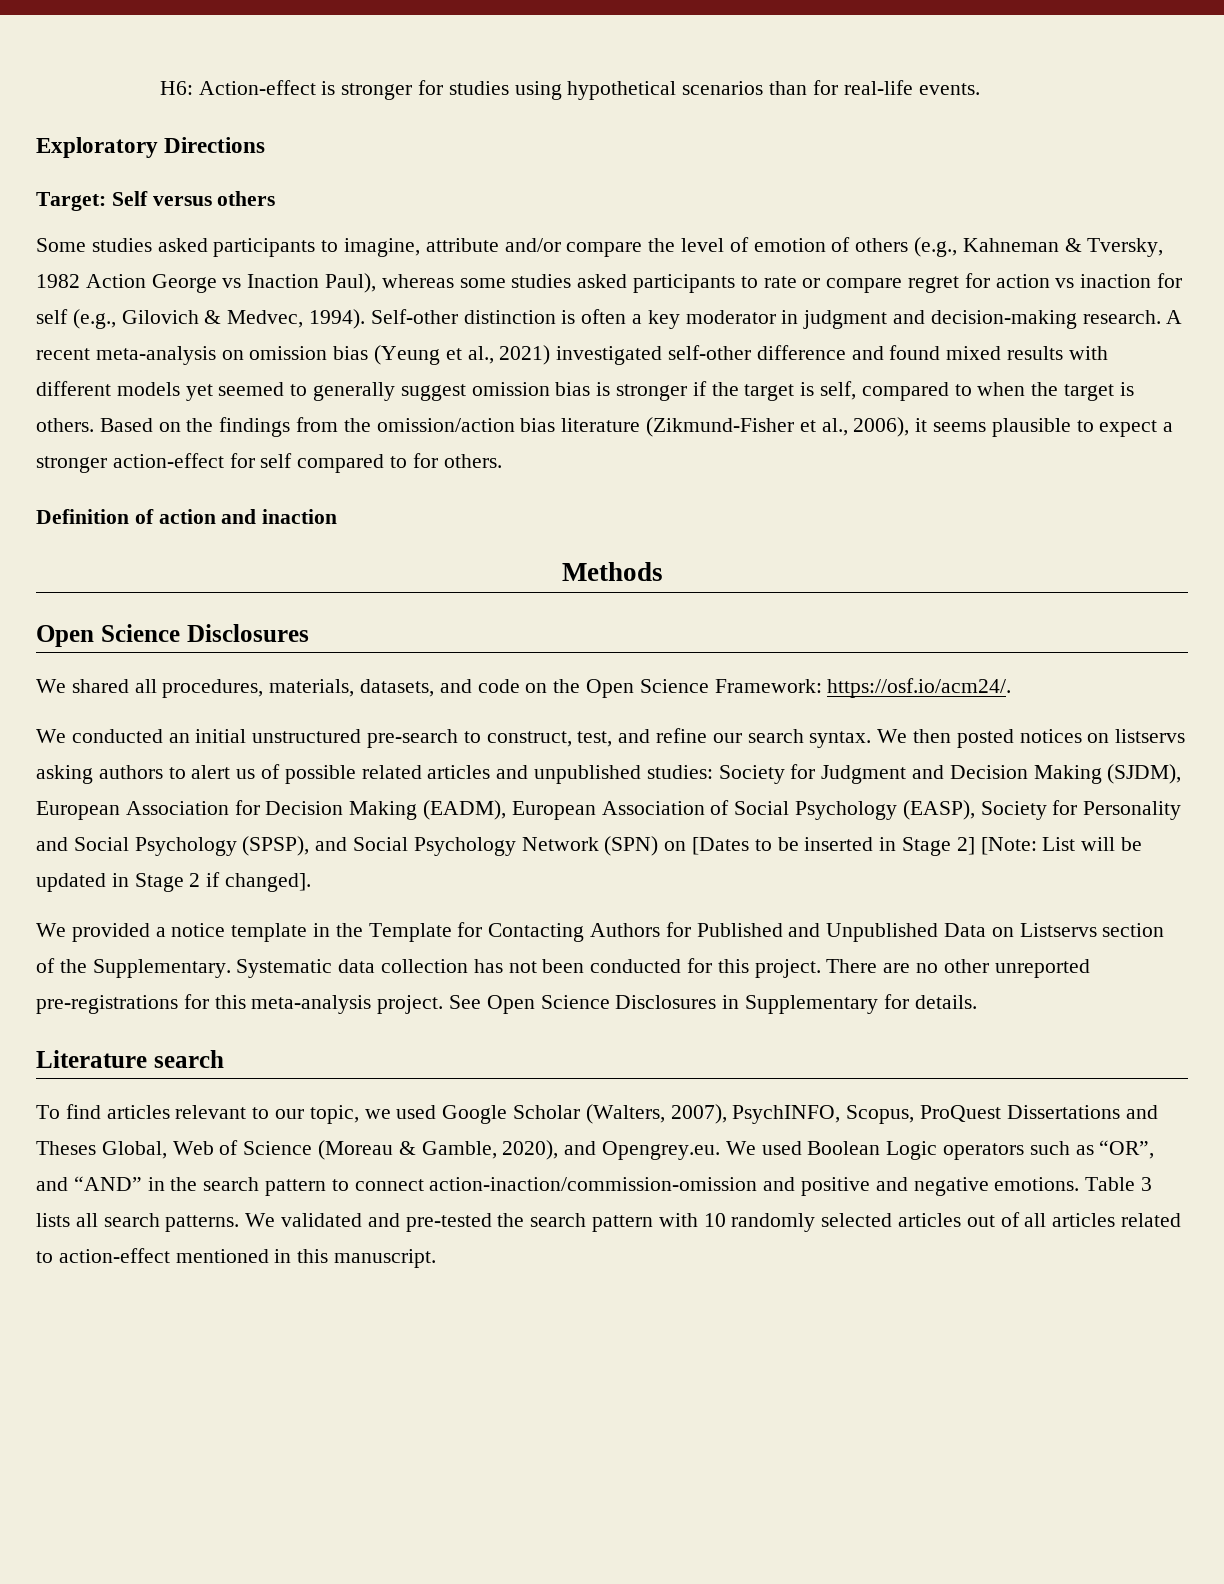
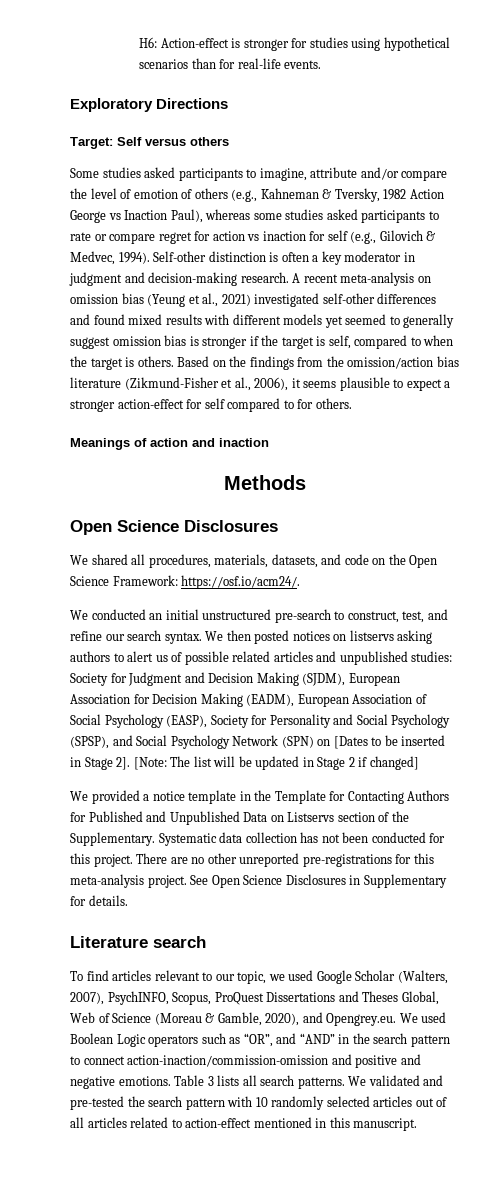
[756,345,846,360] difference -> [377,293,437,304] differences
[36,509,129,524] Definition -> [70,438,130,450] Meanings
[956,837,1076,855] 2] [Note: List -> [116,756,212,770] 2]. [Note: The list
[225,873,312,892] changed]. -> [369,756,419,770] changed]

